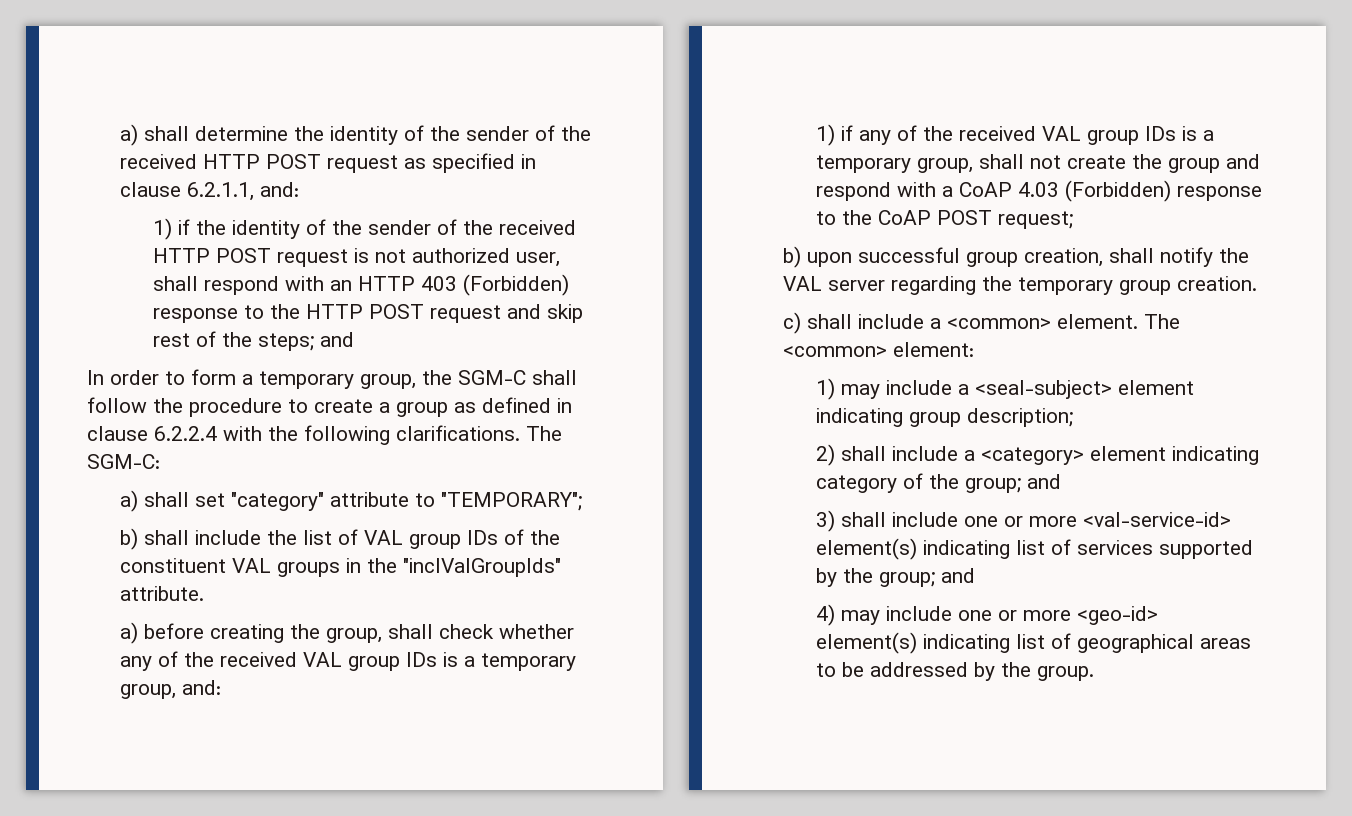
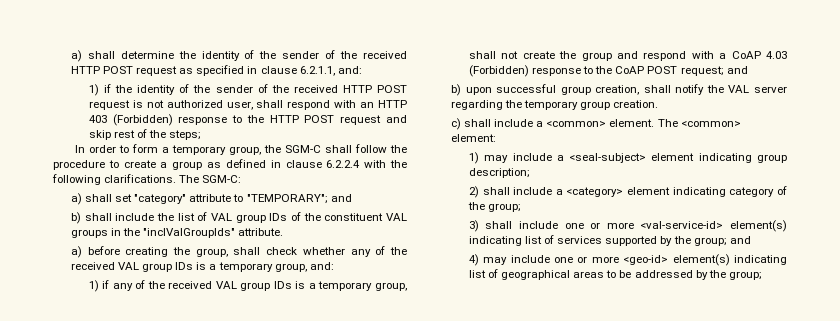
[320,332,355,347] and -> (202, 135) none
(583, 501) none -> [330,194,352,202] and
(1074, 220) none -> [726,66,748,74] and
[1027,474,1062,489] and -> (521, 207) none
[1037,666,1095,681] group. -> [728,271,762,280] group;

